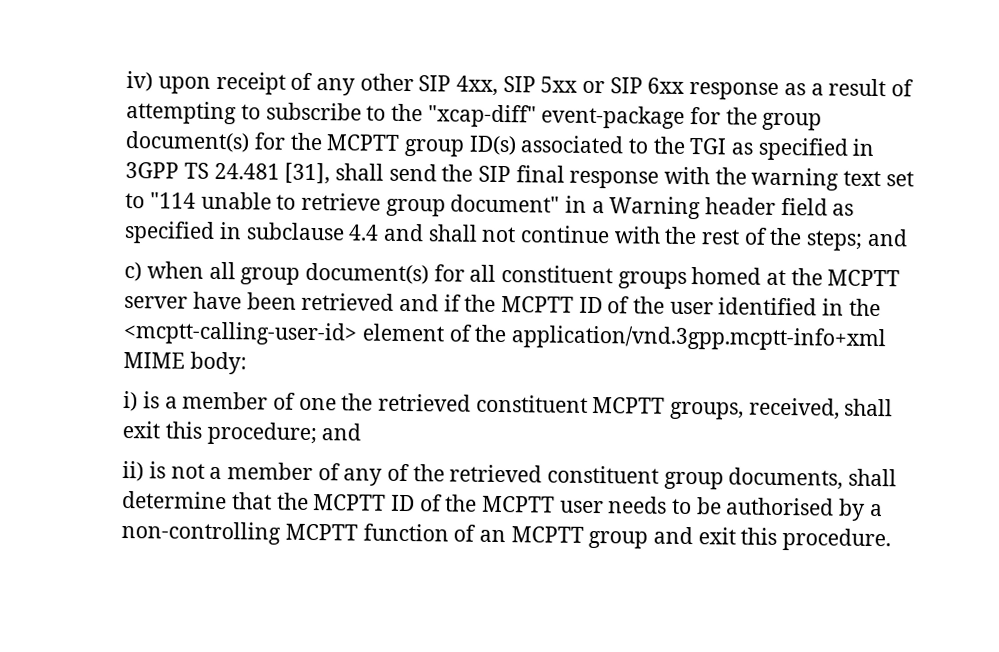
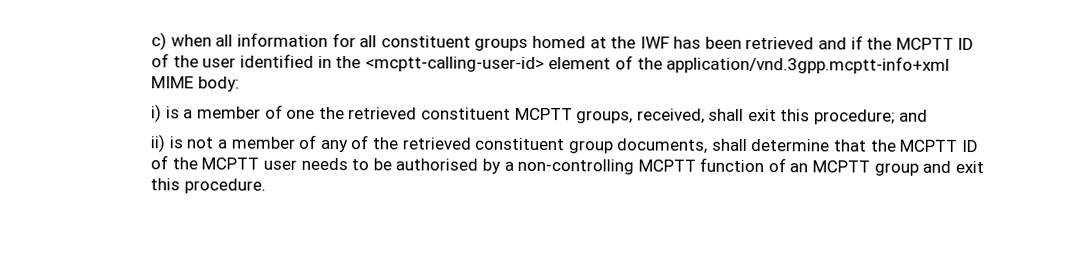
[126,71,914,100] [126,101,823,131] [125,131,876,161] [125,162,914,191] [125,191,855,220] [124,221,908,251] iv) upon receipt of any other SIP 4xx, SIP 5xx or SIP 6xx response as a result of attempting to subscribe to the "xcap-diff" event-package for the group document(s) for the MCPTT group ID(s) associated to the TGI as specified in 3GPP TS 24.481 [31], shall send the SIP final response with the warning text set to "114 unable to retrieve group document" in a Warning header field as specified in subclause 4.4 and shall not continue with the rest of the steps; and // -> (151, 41) none
[240,262,430,285] group document(s) -> [237,32,329,48] information
[827,269,901,287] [124,291,243,310] MCPTT server have -> [639,36,702,49] IWF has

